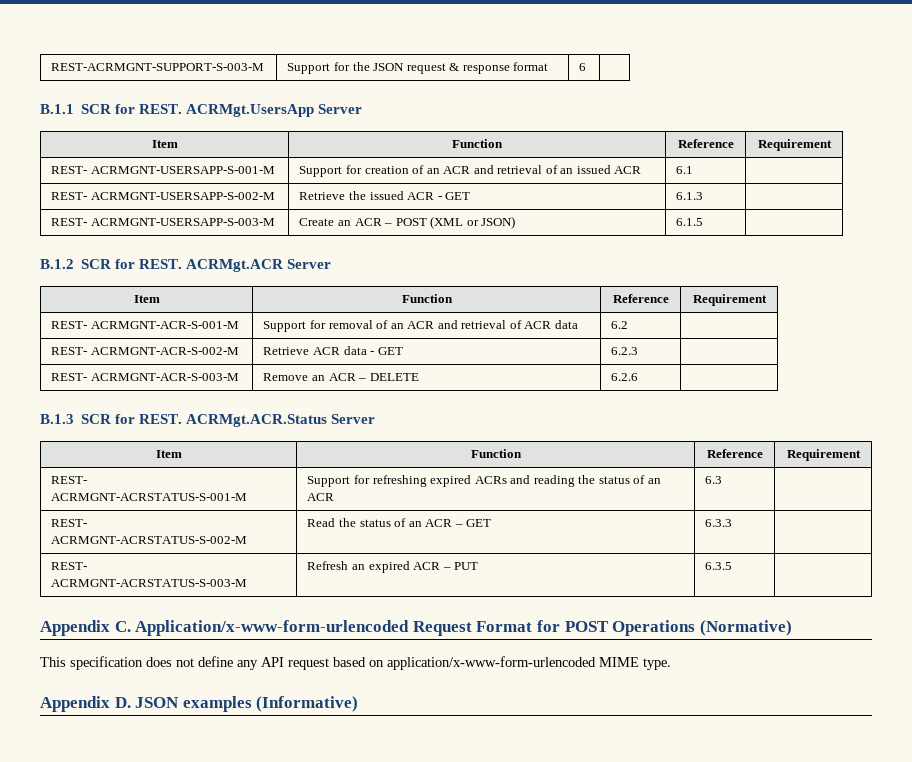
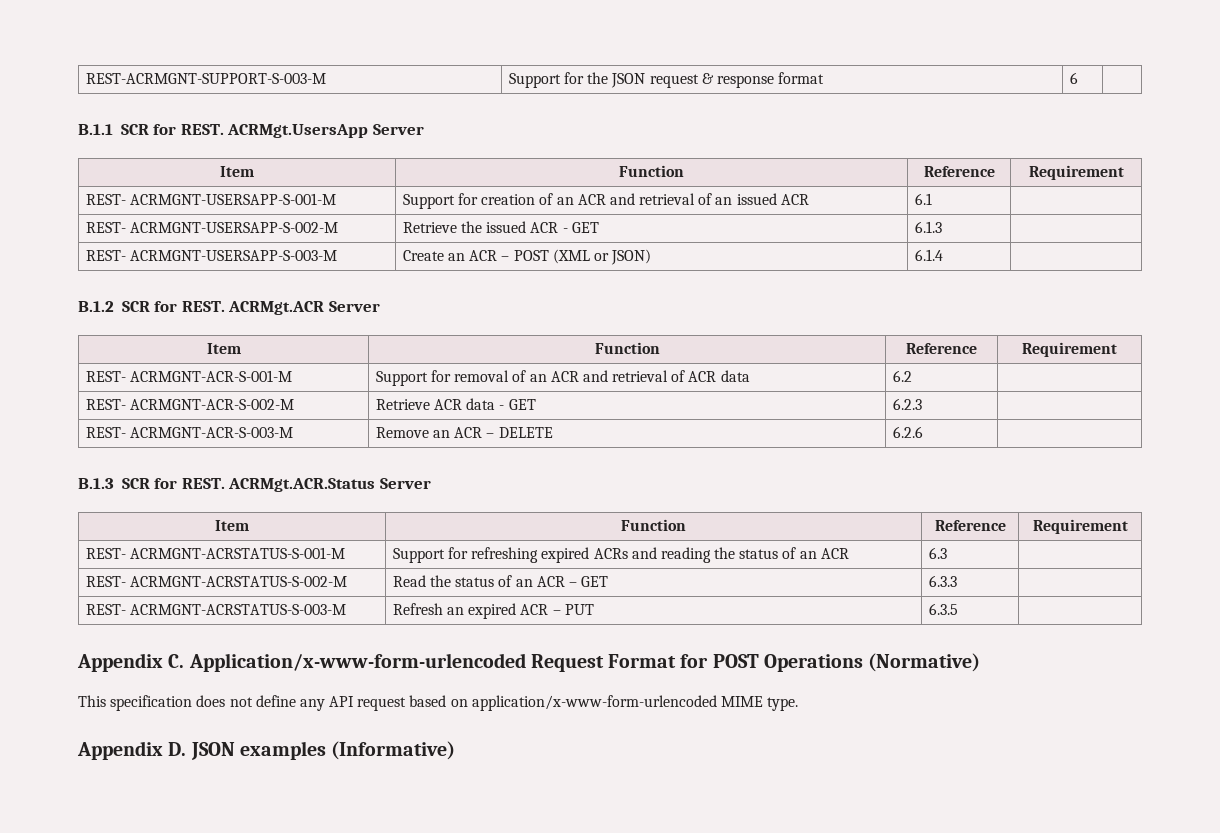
[676,218,704,226] 6.1.5 -> [914,249,943,261] 6.1.4

